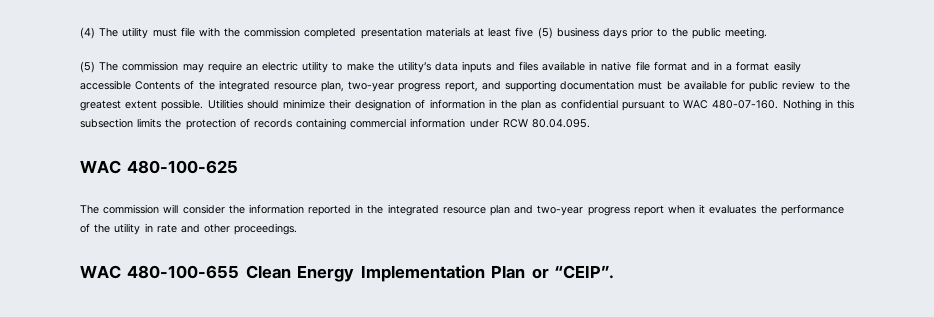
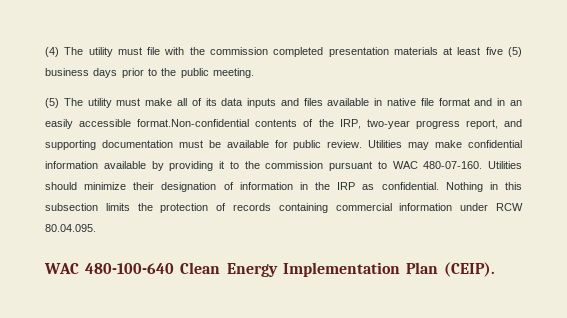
[122,61,432,73] commission may require an electric utility to make the utility’s -> [87,98,217,108] utility must make all of its
[726,61,801,73] [80,80,345,92] a format easily accessible Contents of the integrated resource plan, -> [509,100,522,106] [45,119,361,129] an easily accessible format.Non-confidential contents of the IRP,
[782,80,850,90] [80,99,204,111] review to the greatest extent possible. -> [327,140,523,150] [45,161,483,171] review. Utilities may make confidential information available by providing it to the commission pursuant to WAC 480-07-160.
[521,99,779,111] plan as confidential pursuant to WAC 480-07-160. -> [337,182,439,190] IRP as confidential.
[127,160,239,174] [80,204,844,216] [80,223,298,235] [80,265,240,279] 480-100-625 // The commission will consider the information reported in the integrated resource plan and two-year progress report when it evaluates the performance of the utility in rate and other proceedings. // WAC 480-100-655 -> [85,263,175,274] 480-100-640
[531,265,615,279] or “CEIP”. -> [444,262,496,277] (CEIP).

